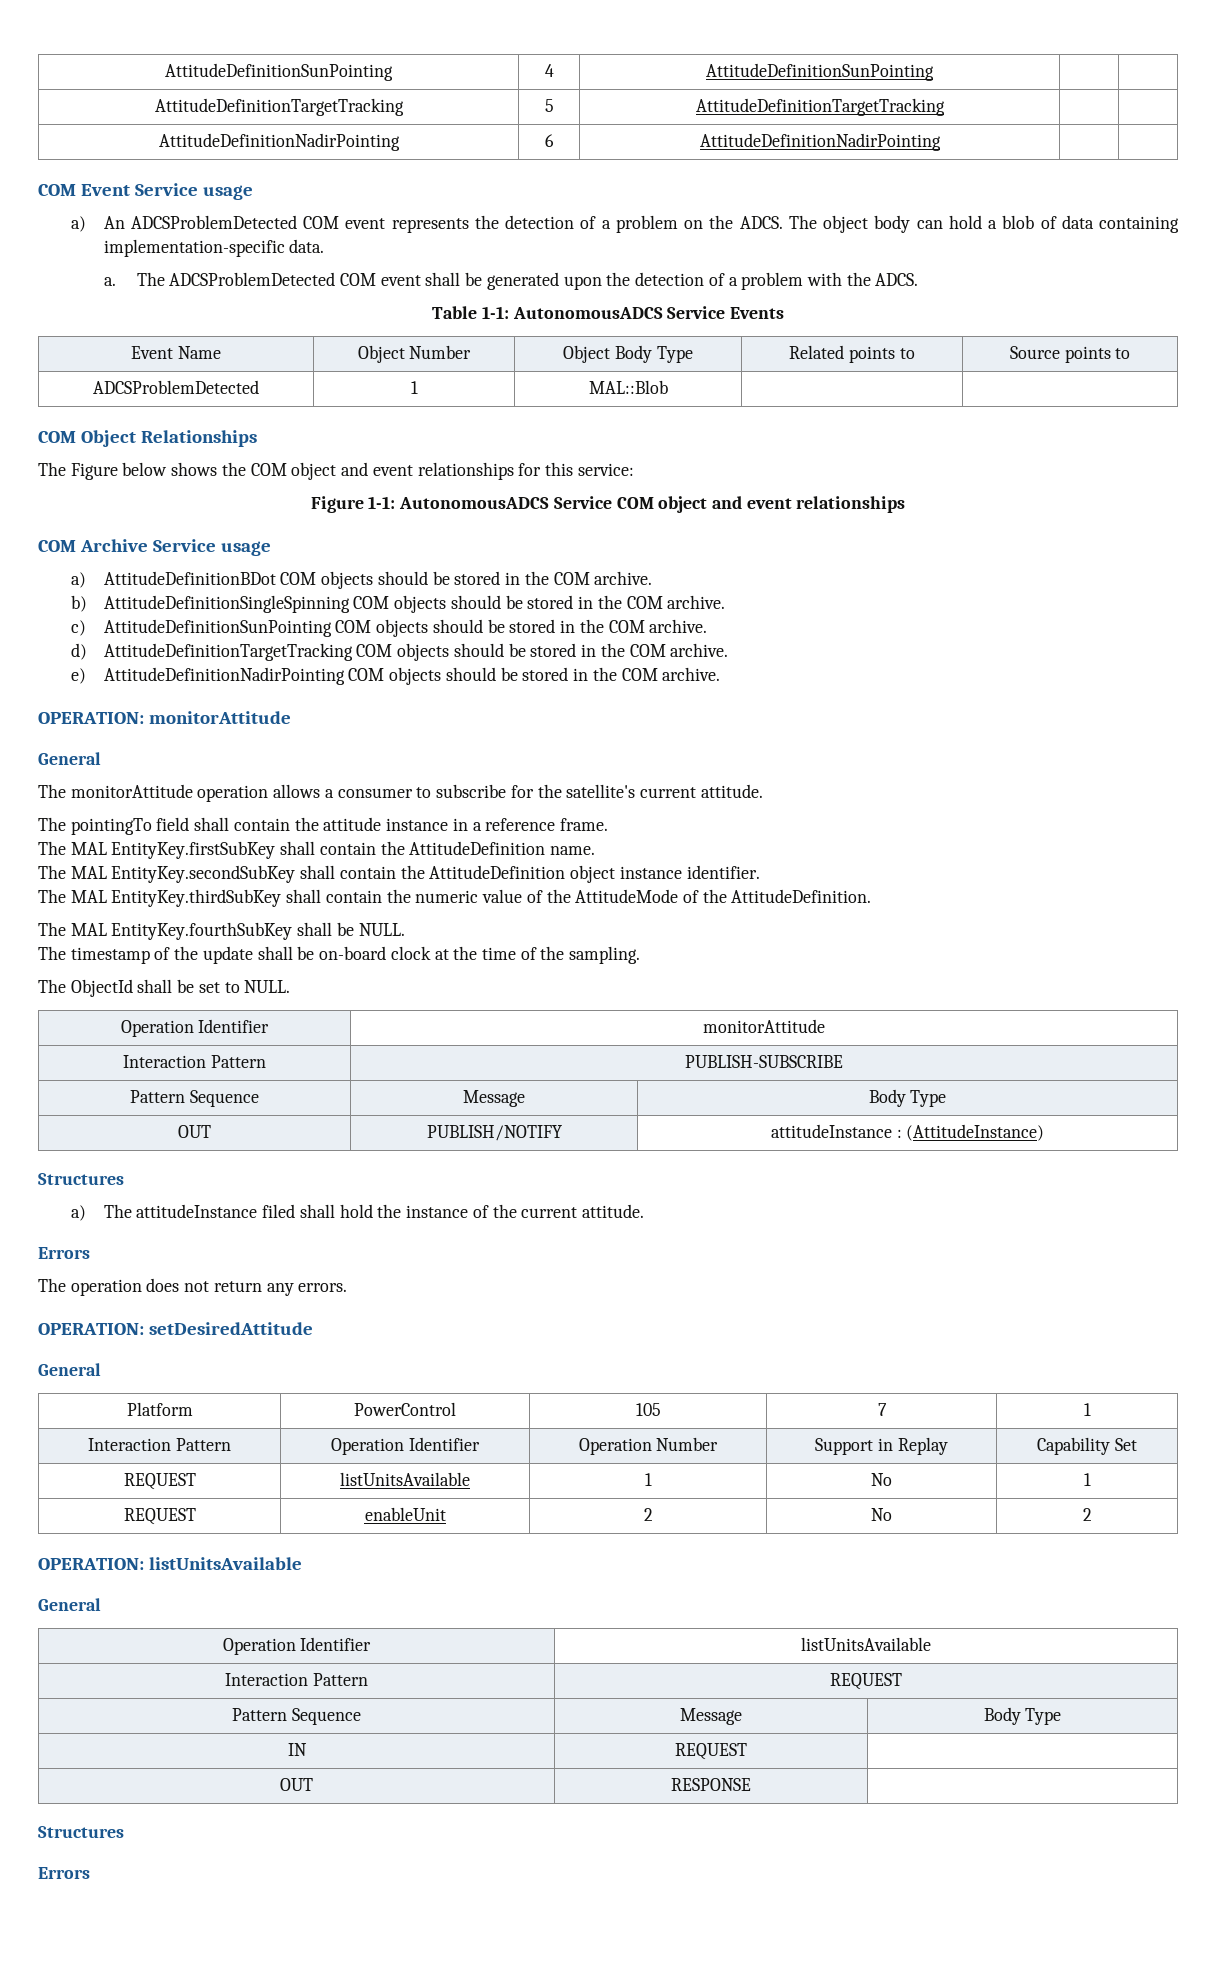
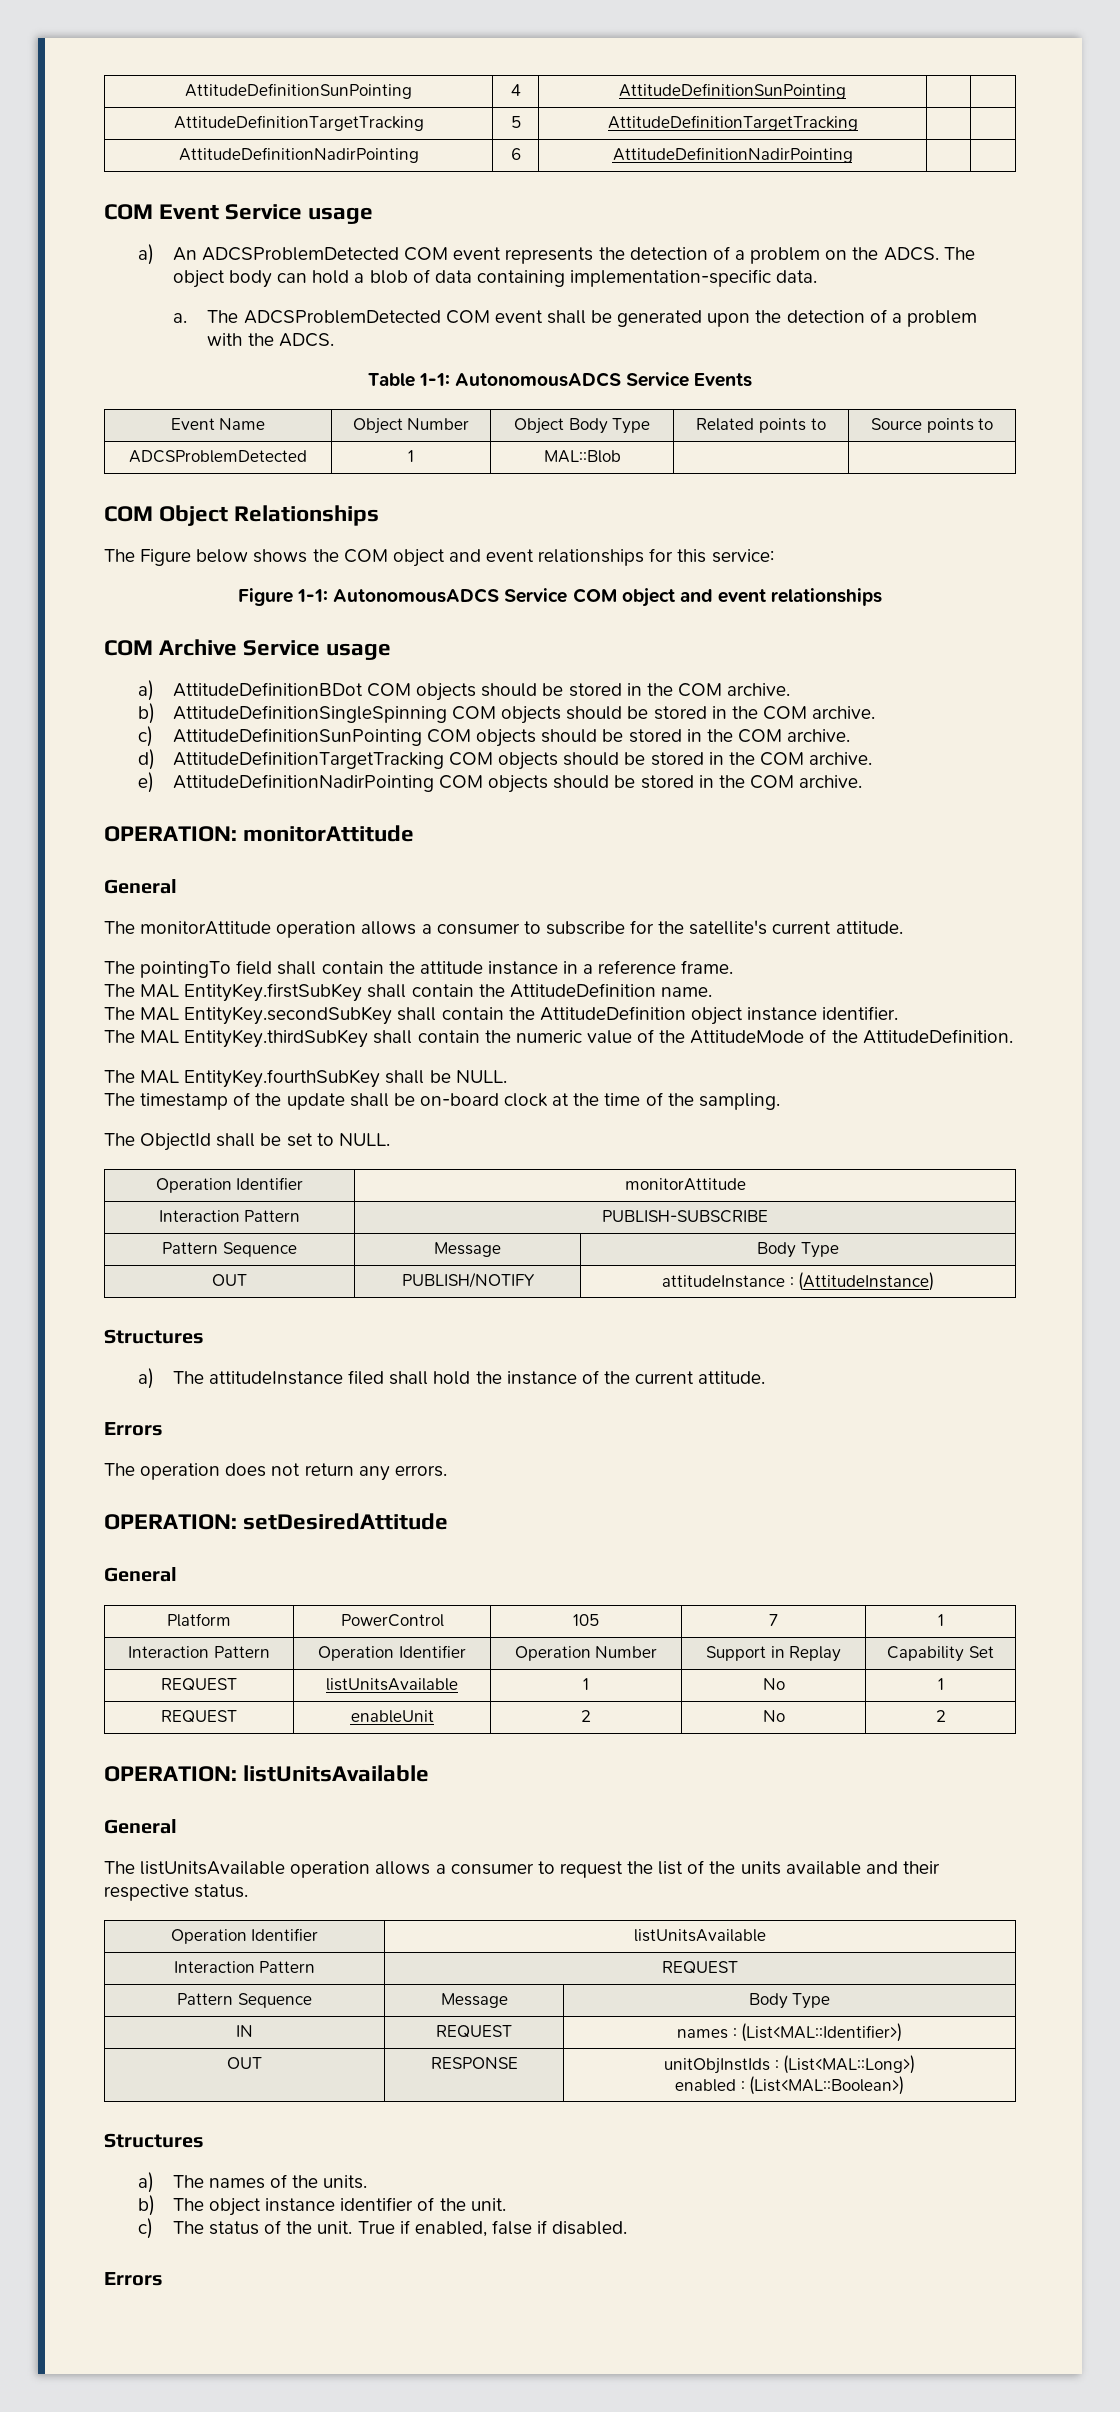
(101, 1604) none -> [104,1860,940,1878] [104,1884,249,1901] // The listUnitsAvailable operation allows a consumer to request the list of the units available and their respective status.
(747, 1751) none -> [676,2023,903,2042] names : (List<MAL::Identifier>)
[38,1826,124,1838] // Structures -> [663,2055,916,2074] [674,2076,905,2095] [104,2133,204,2148] [138,2172,368,2193] [138,2195,506,2216] [138,2218,628,2239] unitObjInstIds : (List<MAL::Long>) // enabled : (List<MAL::Boolean>) // Structures // a) The names of the units. // b) The object instance identifier of the unit. // c) The status of the unit. True if enabled, false if disabled.

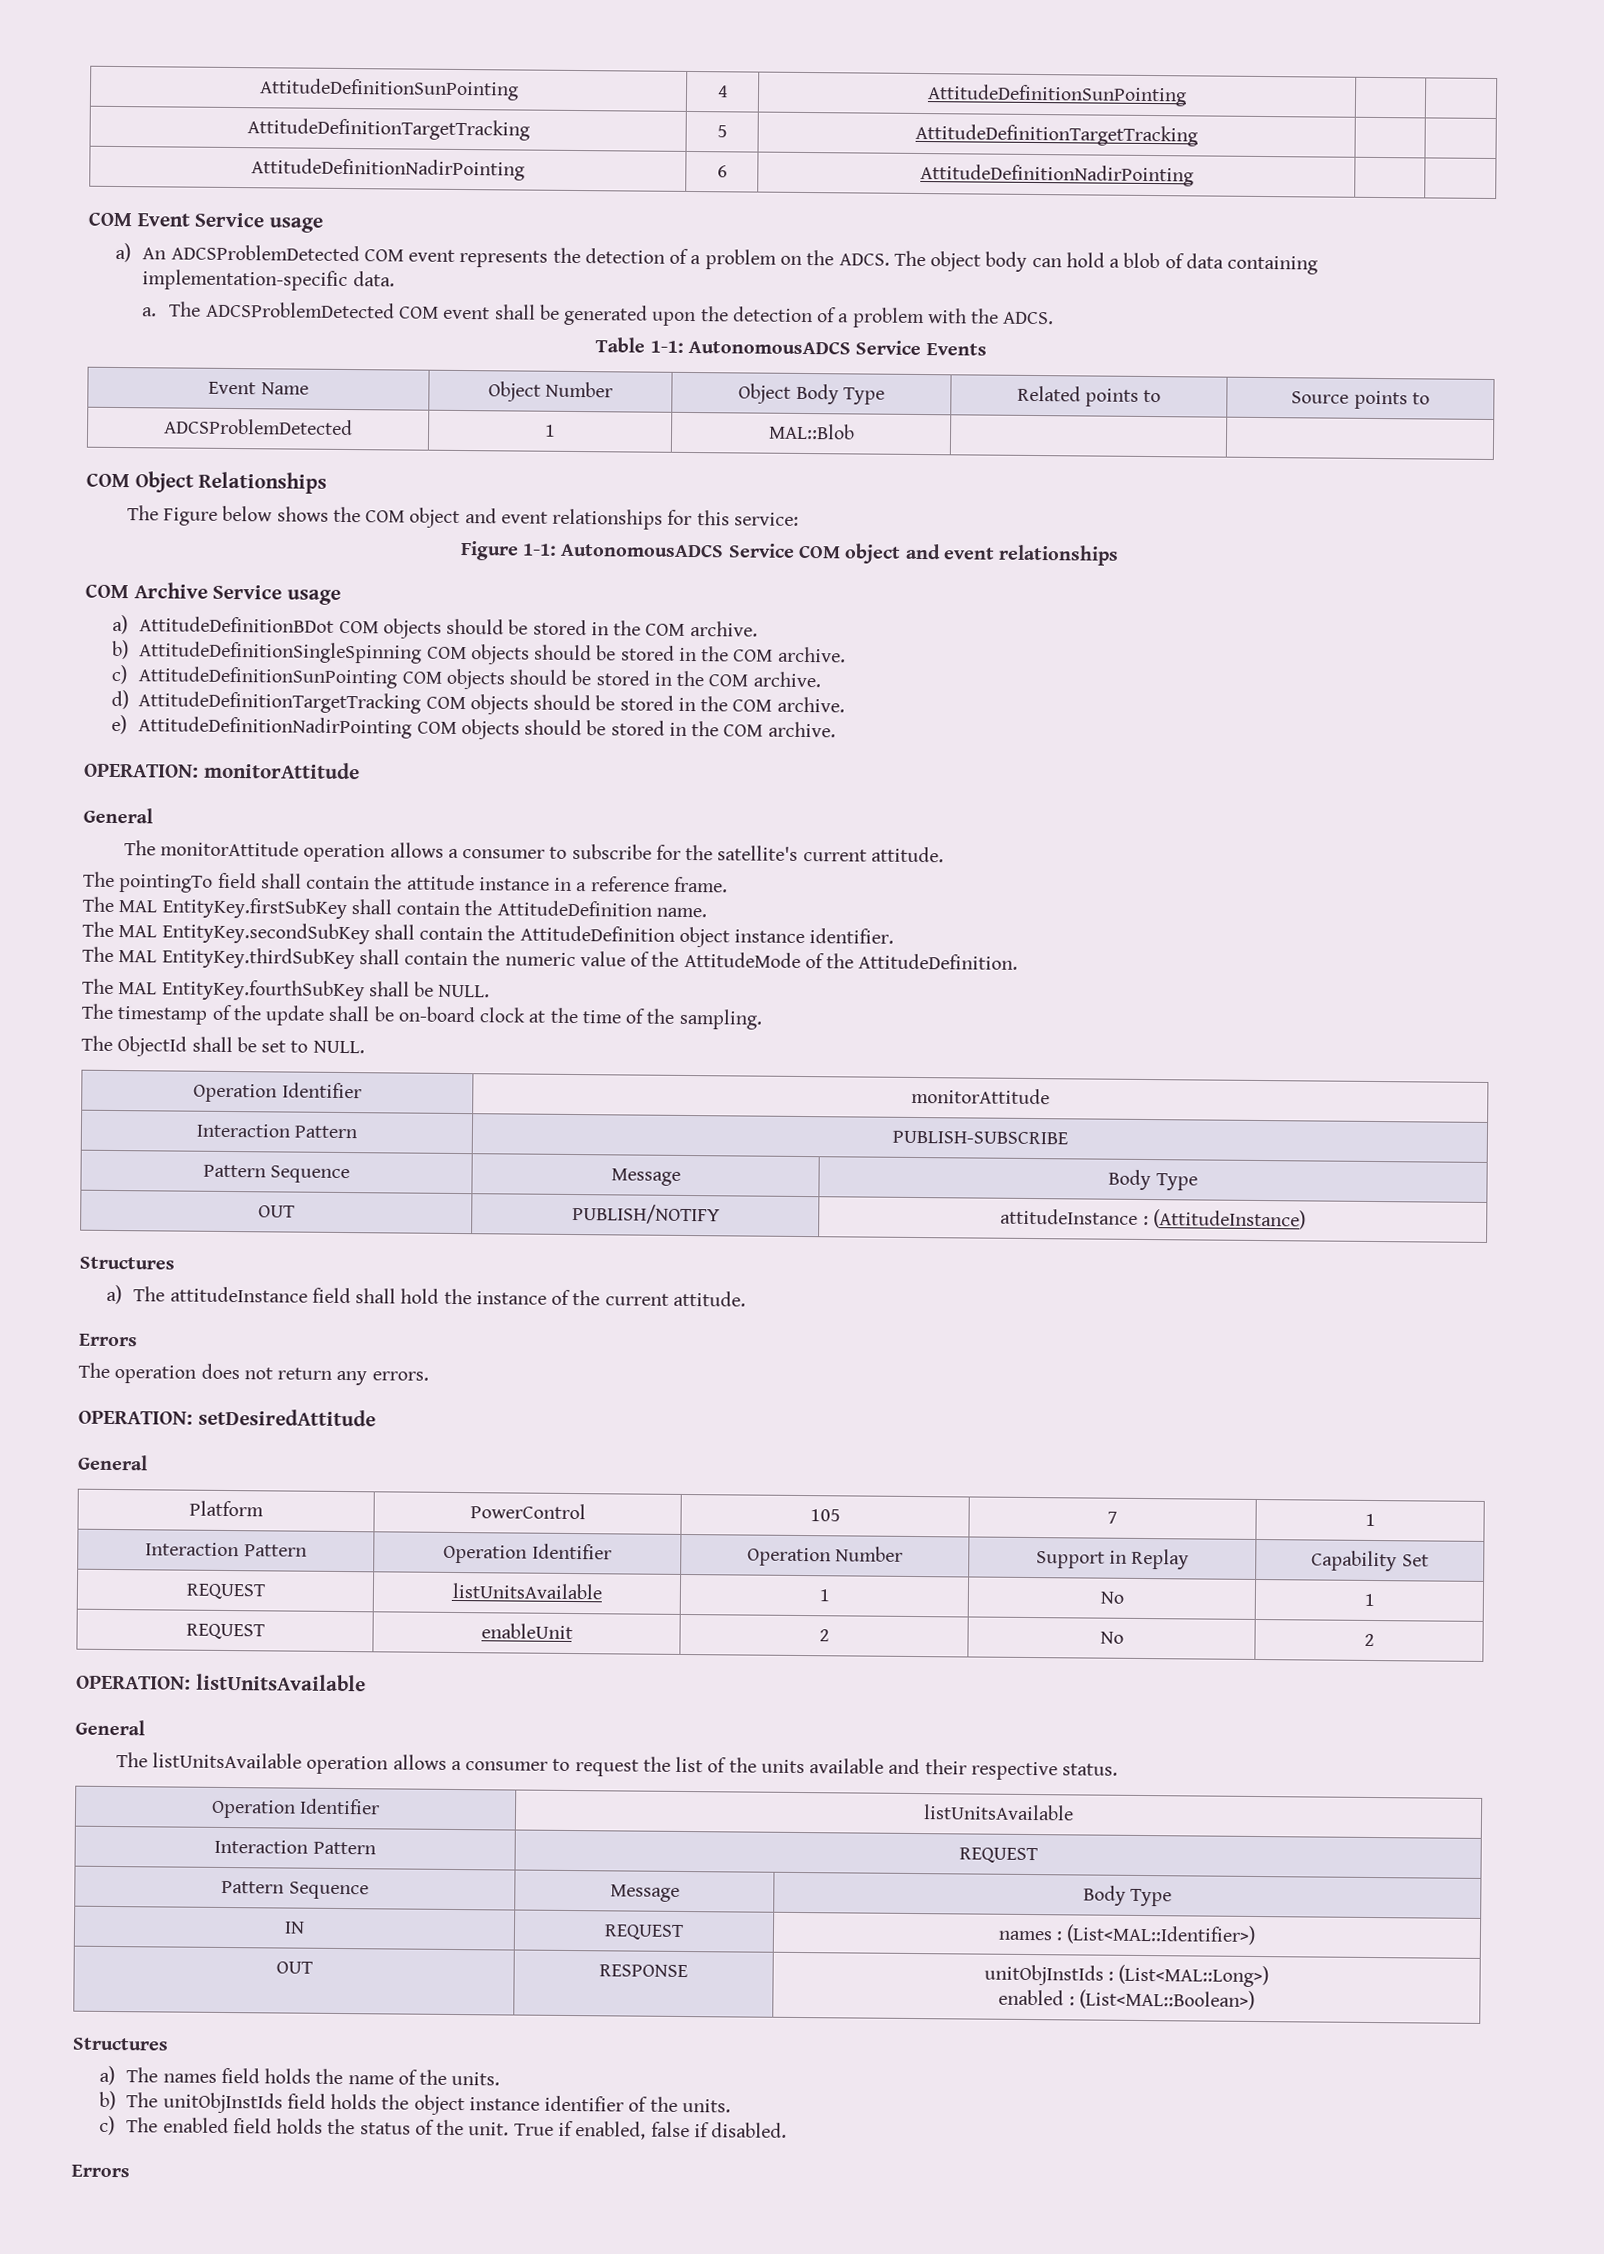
[348,1370,385,1385] filed -> [311,1287,351,1304] field
(266, 2183) none -> [220,2067,394,2085] field holds the name
(204, 2204) none -> [162,2092,410,2114] unitObjInstIds field holds the
[470,2198,506,2211] unit. -> [681,2098,731,2113] units.
(204, 2227) none -> [162,2117,356,2135] enabled field holds the

